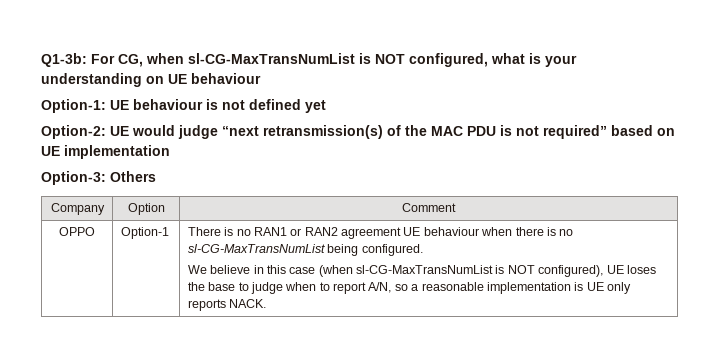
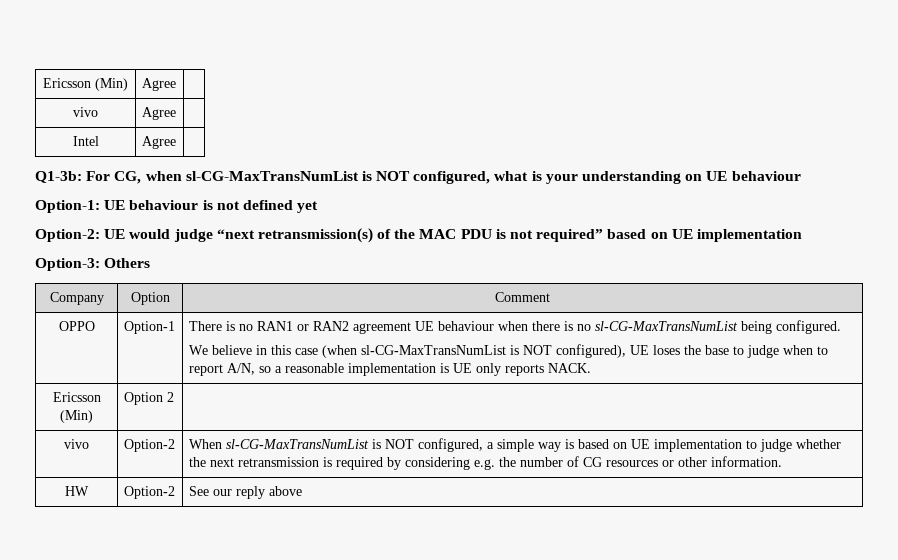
(41, 60) none -> [43,78,128,91] [141,78,176,91] [73,107,98,117] [141,107,176,120] [72,136,99,146] [141,136,176,149] Ericsson (Min) | Agree | // vivo | Agree | // Intel | Agree | //
(267, 303) none -> [52,392,101,402] [60,410,93,423] [123,392,174,405] [64,439,89,449] [123,439,175,452] [188,438,841,452] [188,456,782,470] [65,486,89,496] [123,486,175,499] [188,486,302,499] // Ericsson (Min) | Option 2 | // vivo | Option-2 | When sl-CG-MaxTransNumList is NOT configured, a simple way is based on UE implementation to judge whether the next retransmission is required by considering e.g. the number of CG resources or other information. // HW | Option-2 | See our reply above

